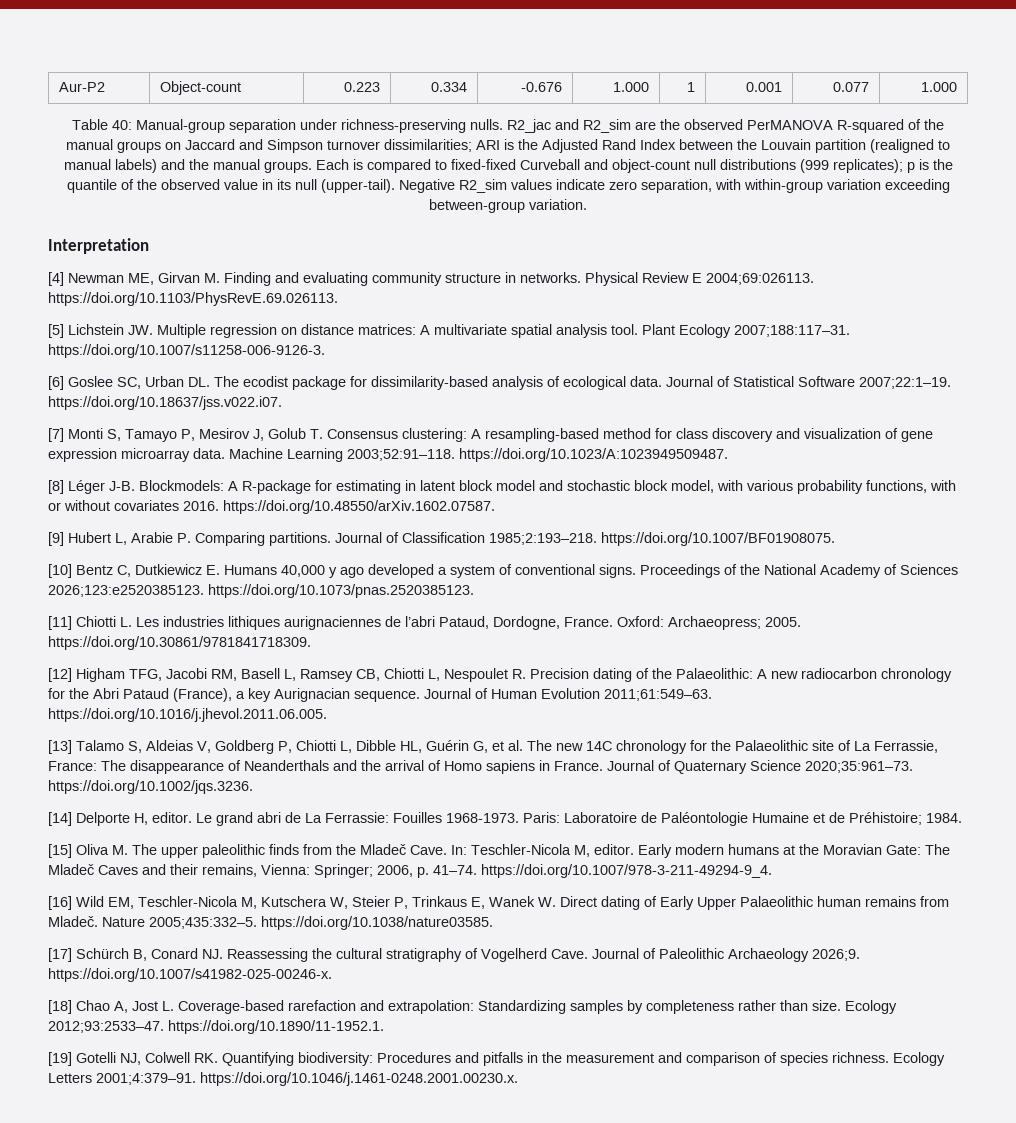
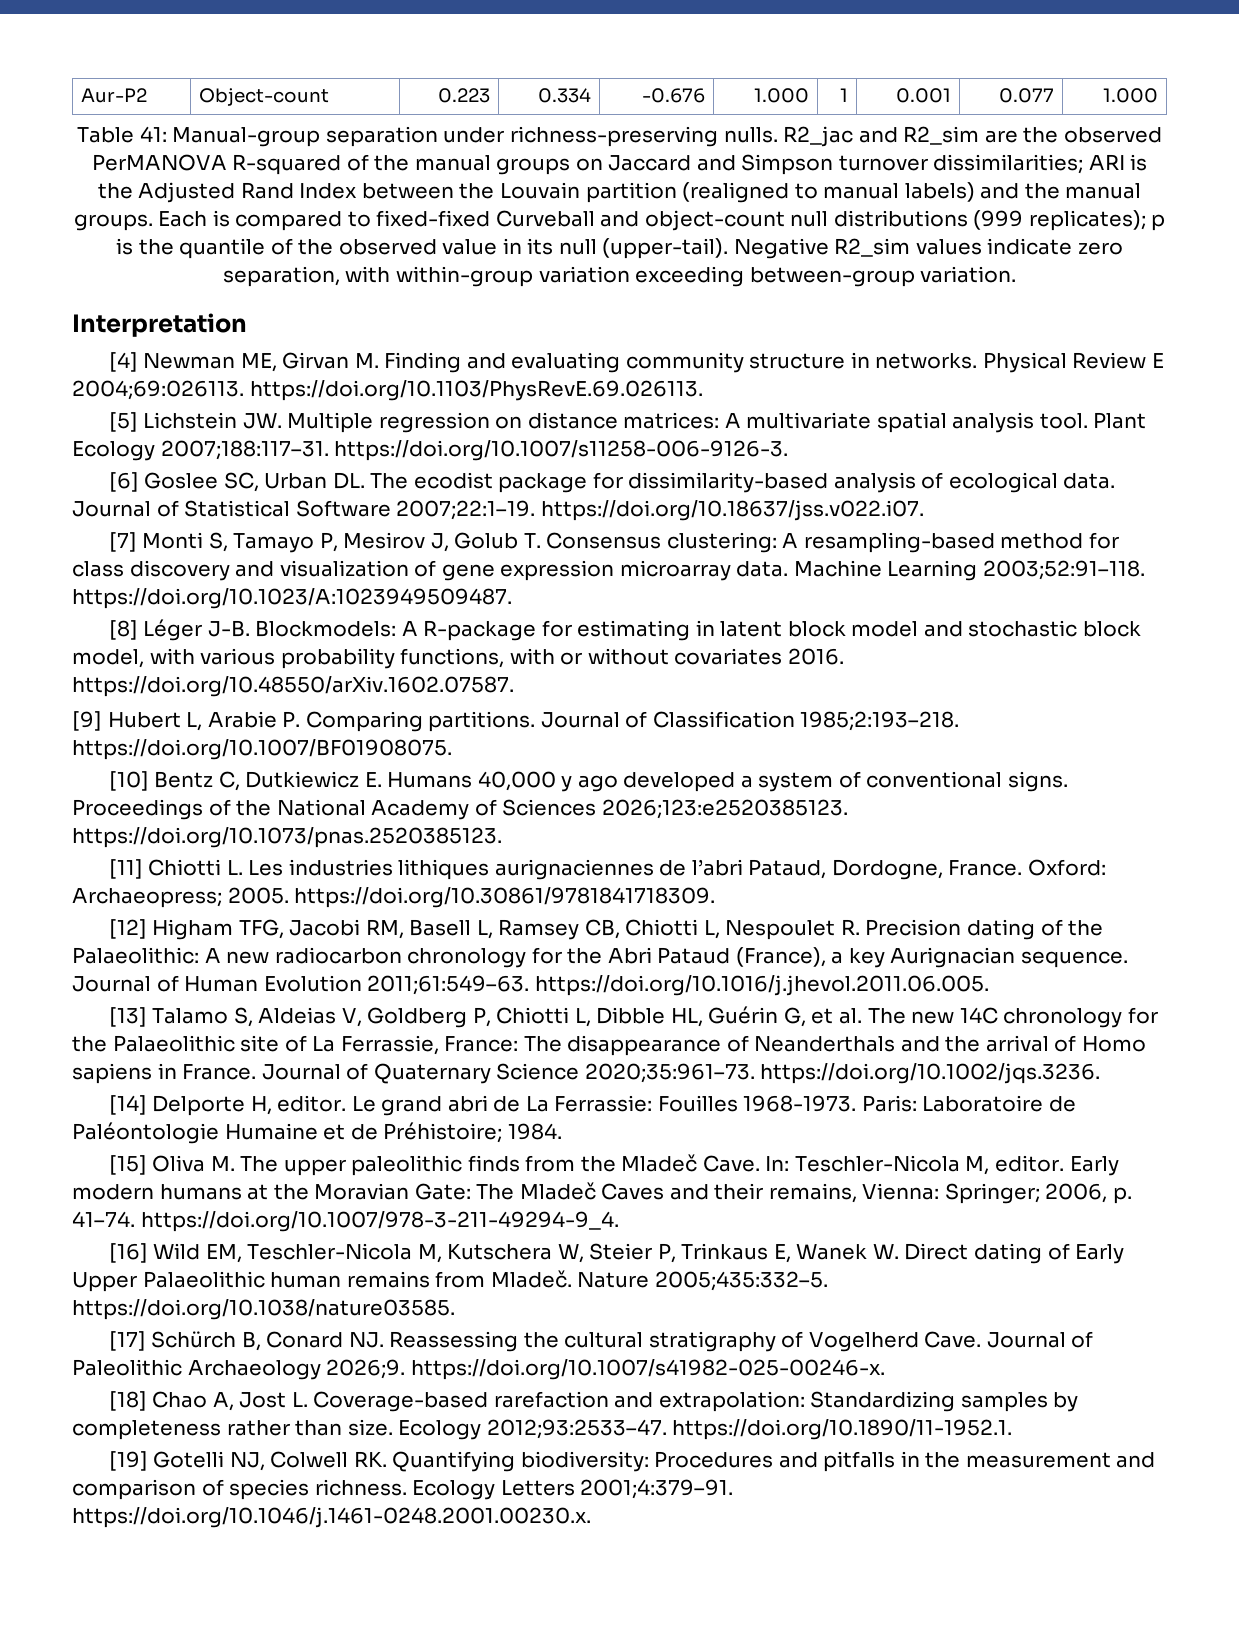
[112,120,132,130] 40: -> [139,126,167,142] 41:

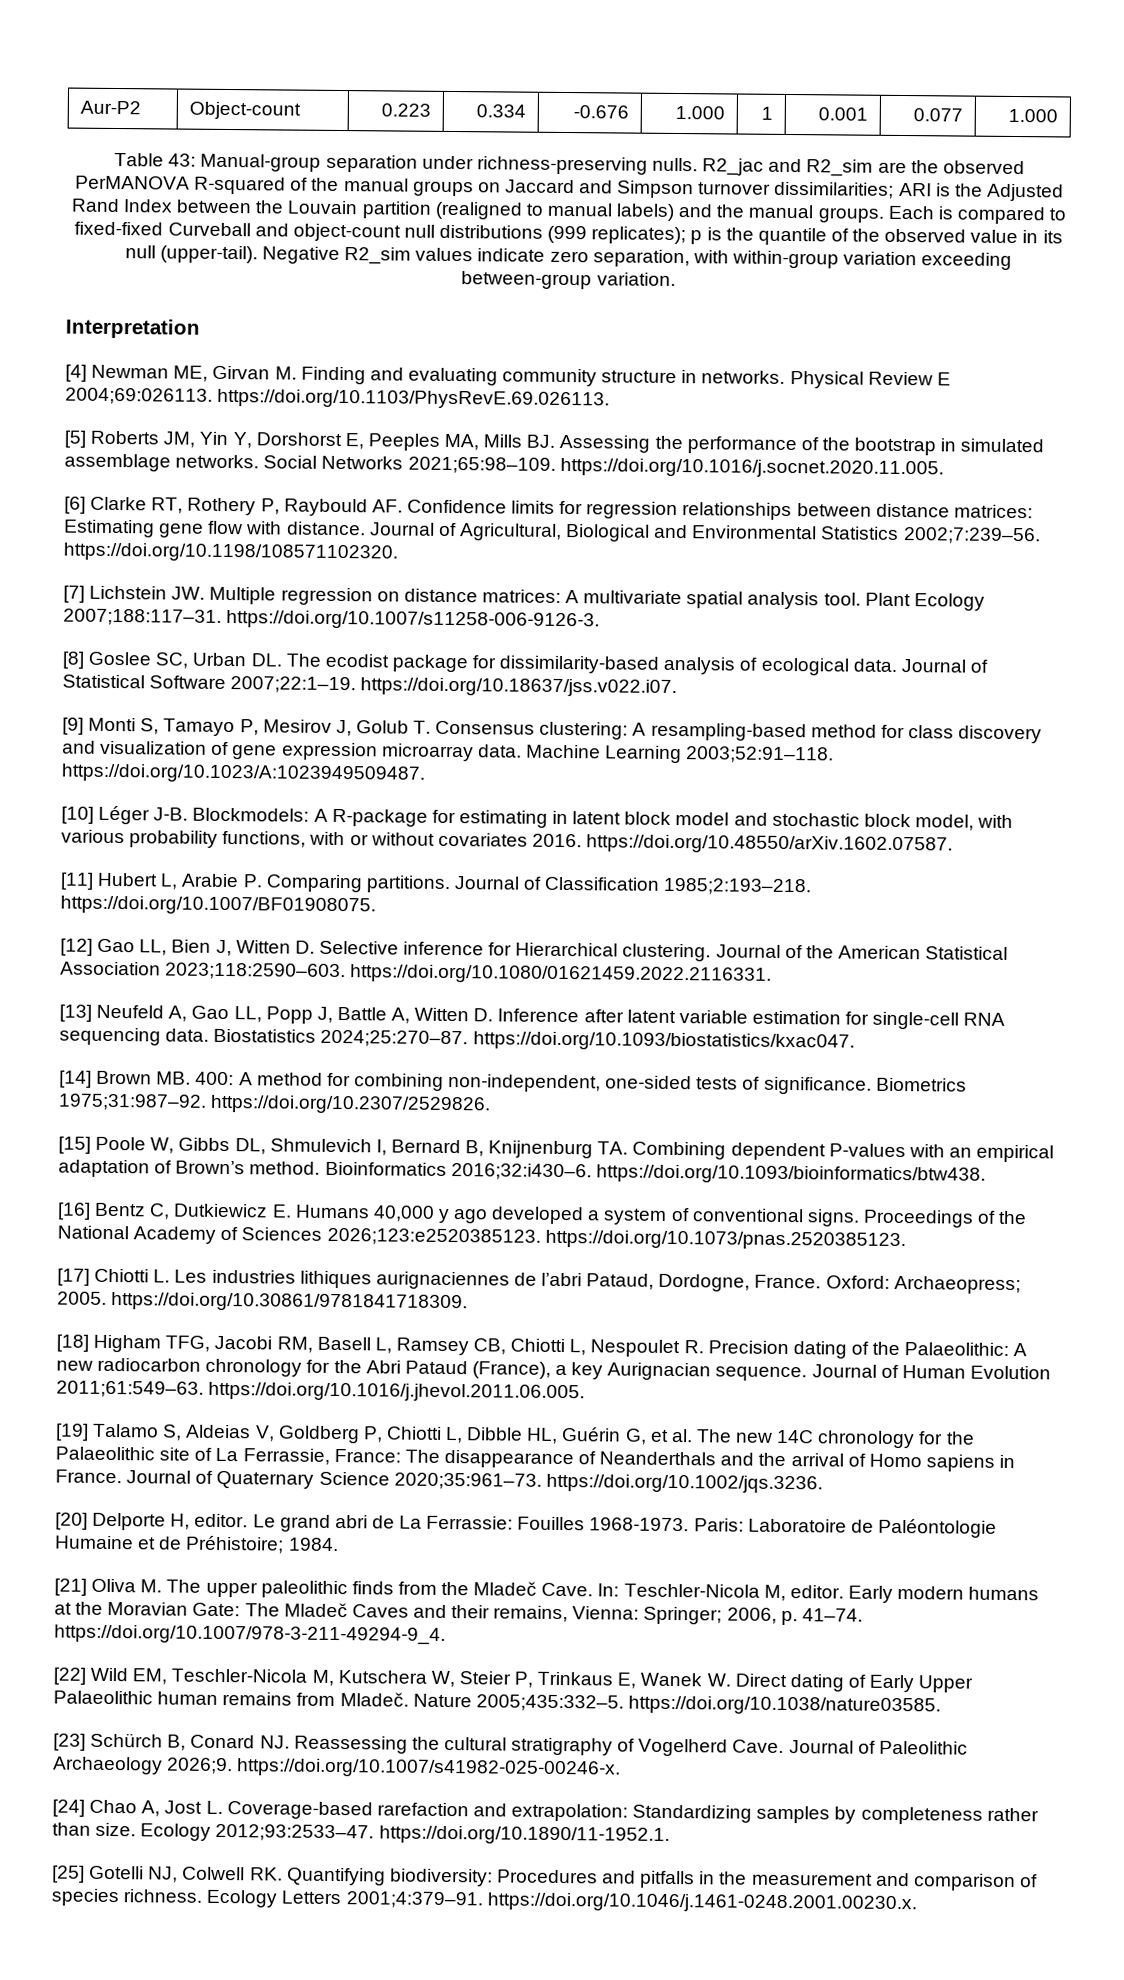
[139,126,167,142] 41: -> [168,153,197,167] 43:
(138, 422) none -> [90,430,1045,456] [64,453,944,479] [64,496,1033,521] [64,519,1041,545] [63,542,398,563] [63,585,85,603] Roberts JM, Yin Y, Dorshorst E, Peeples MA, Mills BJ. Assessing the performance of the bootstrap in simulated assemblage networks. Social Networks 2021;65:98–109. https://doi.org/10.1016/j.socnet.2020.11.005. // [6] Clarke RT, Rothery P, Raybould AF. Confidence limits for regression relationships between distance matrices: Estimating gene flow with distance. Journal of Agricultural, Biological and Environmental Statistics 2002;7:239–56. https://doi.org/10.1198/108571102320. // [7]
[108,472,139,492] [6] -> [62,651,84,669] [8]
[108,532,137,552] [7] -> [62,717,84,735] [9]
[108,620,138,640] [8] -> [61,806,94,824] [10]
[72,711,102,731] [9] -> [60,872,94,890] [11]
[108,771,149,791] [10] -> [60,938,1009,962] [60,961,773,985] [59,1004,1006,1030] [59,1027,855,1052] [59,1070,967,1095] [58,1093,492,1115] [58,1136,1055,1163] [58,1159,986,1185] [57,1202,91,1220] [12] Gao LL, Bien J, Witten D. Selective inference for Hierarchical clustering. Journal of the American Statistical Association 2023;118:2590–603. https://doi.org/10.1080/01621459.2022.2116331. // [13] Neufeld A, Gao LL, Popp J, Battle A, Witten D. Inference after latent variable estimation for single-cell RNA sequencing data. Biostatistics 2024;25:270–87. https://doi.org/10.1093/biostatistics/kxac047. // [14] Brown MB. 400: A method for combining non-independent, one-sided tests of significance. Biometrics 1975;31:987–92. https://doi.org/10.2307/2529826. // [15] Poole W, Gibbs DL, Shmulevich I, Bernard B, Knijnenburg TA. Combining dependent P-values with an empirical adaptation of Brown’s method. Bioinformatics 2016;32:i430–6. https://doi.org/10.1093/bioinformatics/btw438. // [16]
[108,859,143,879] [11] -> [57,1268,90,1286] [17]
[108,919,147,939] [12] -> [56,1334,89,1352] [18]
[108,1007,147,1027] [13] -> [55,1423,89,1441] [19]
[108,1095,147,1115] [14] -> [55,1512,88,1530] [20]
[108,1155,147,1175] [15] -> [54,1578,87,1596] [21]
[108,1243,148,1263] [16] -> [53,1667,86,1685] [22]
[108,1331,146,1351] [17] -> [53,1733,86,1751] [23]
[108,1391,147,1411] [18] -> [52,1799,85,1817] [24]
[108,1451,148,1471] [19] -> [52,1865,85,1883] [25]

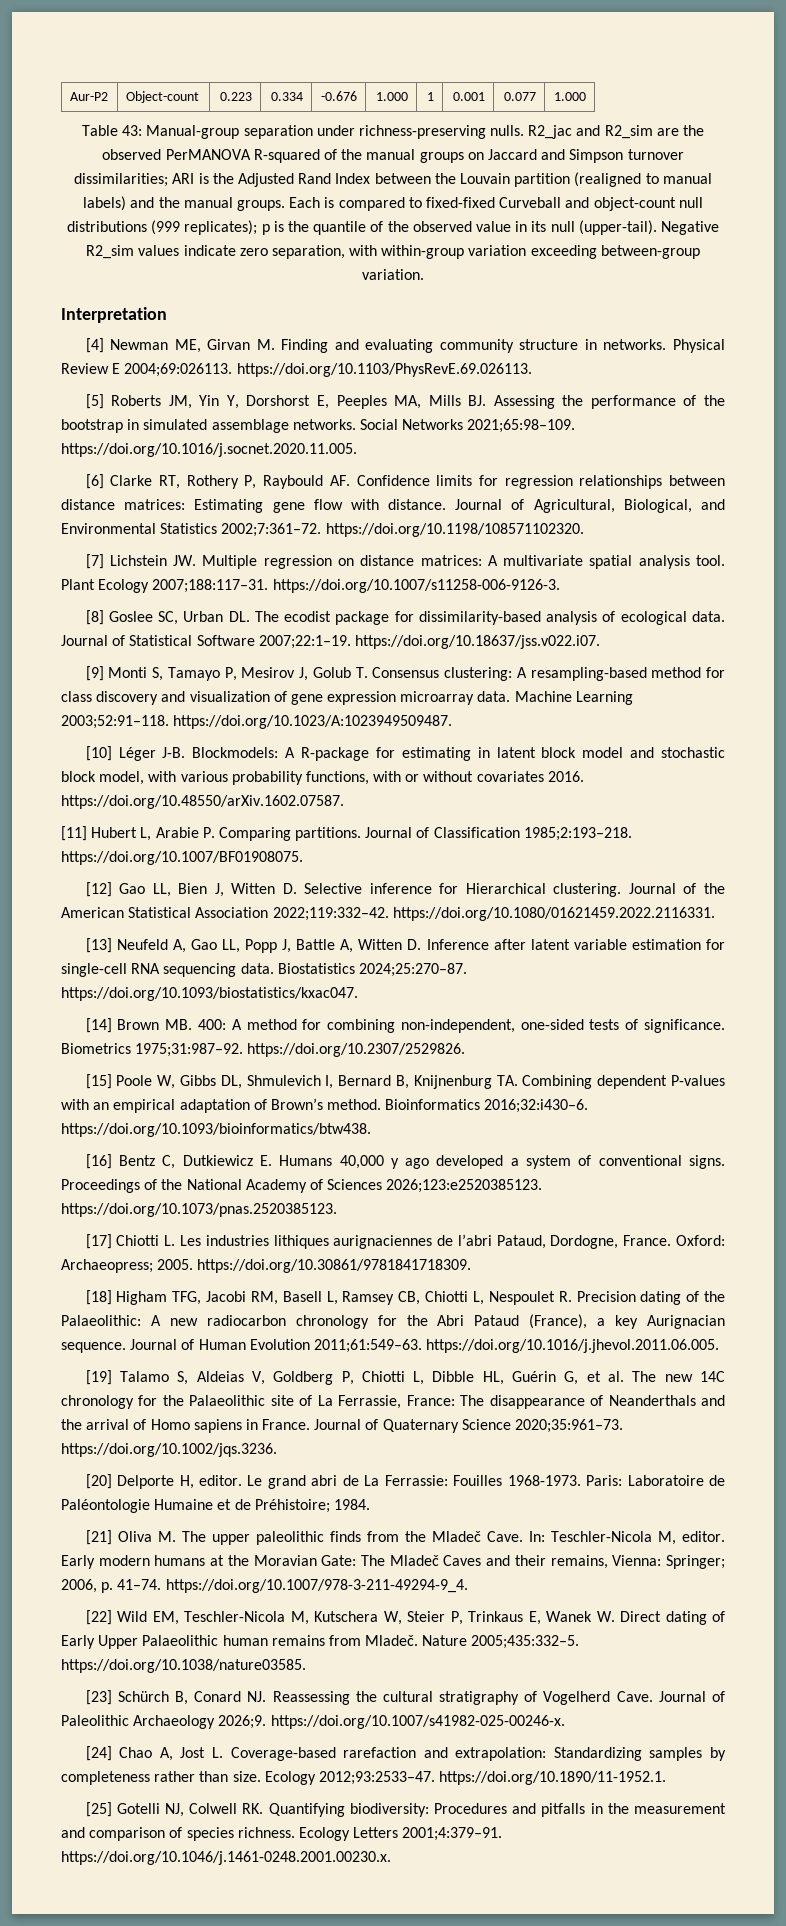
[565,524,651,542] Biological -> [623,499,692,513] Biological,
[902,527,1041,545] 2002;7:239–56. -> [221,523,322,537] 2002;7:361–72.
[165,962,347,981] 2023;118:2590–603. -> [272,907,389,921] 2022;119:332–42.

